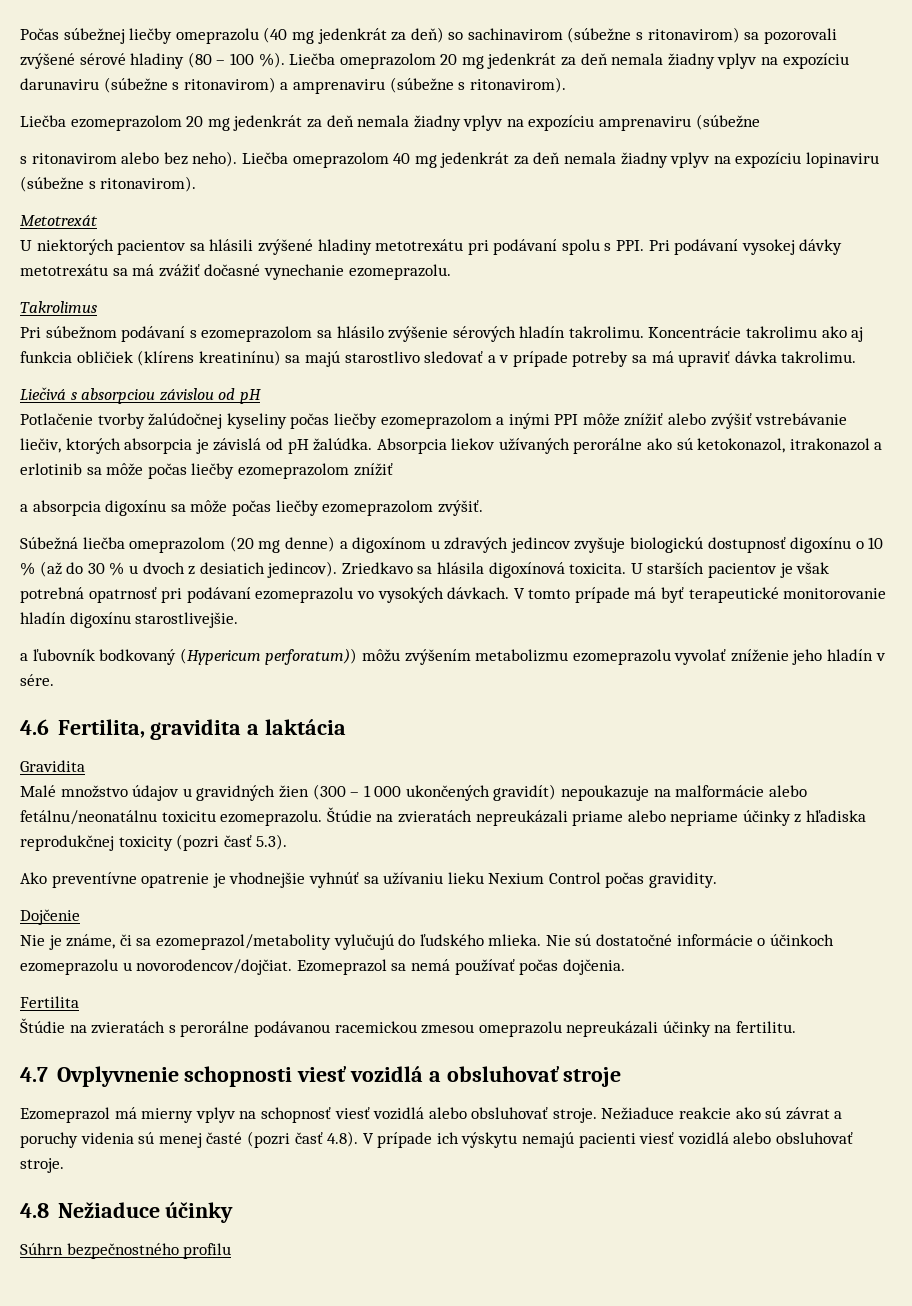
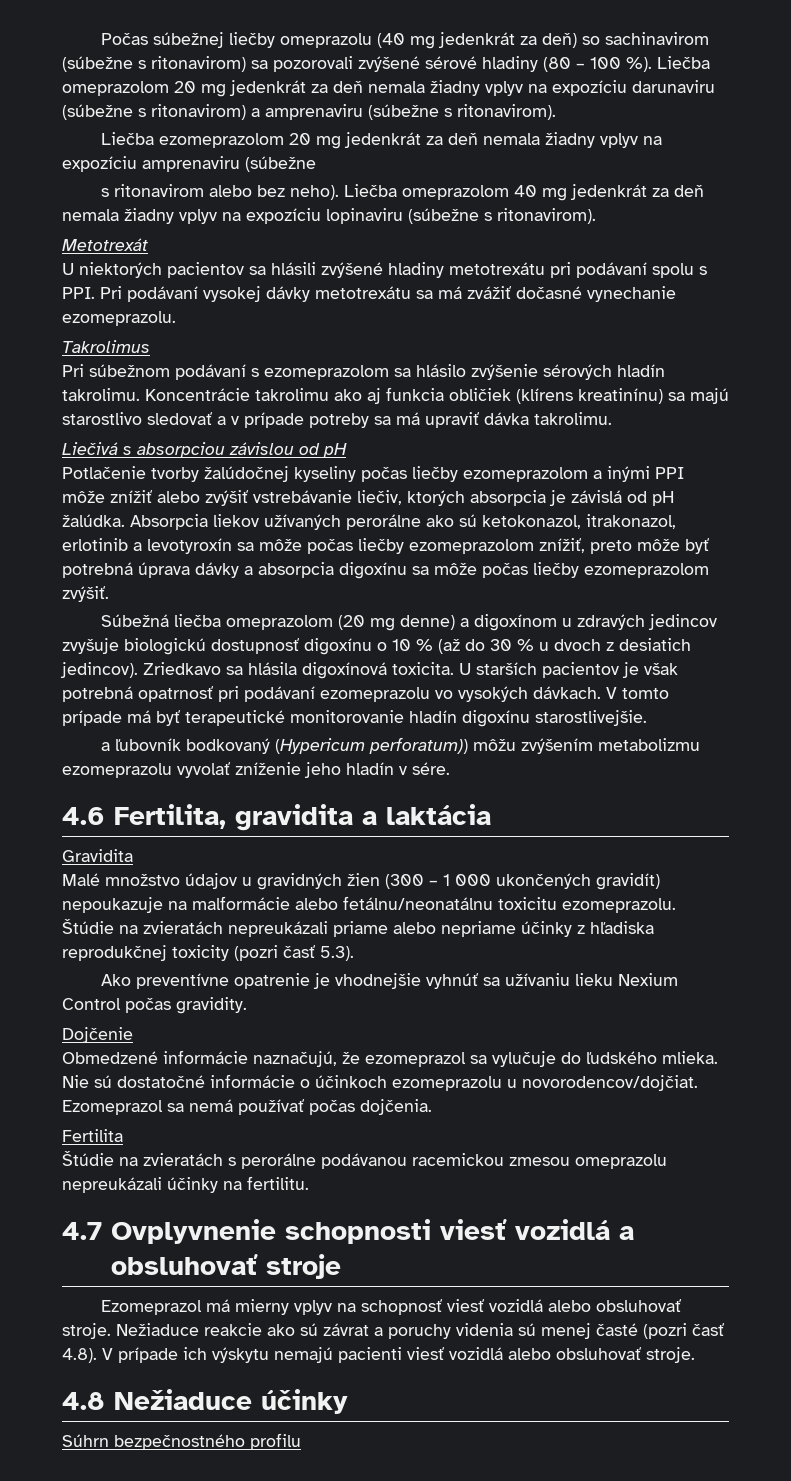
[789,438,883,451] [20,463,393,479] itrakonazol a erlotinib sa môže počas liečby ezomeprazolom znížiť // -> [586,514,676,529] [62,538,710,554] [62,562,239,578] itrakonazol, erlotinib a levotyroxín sa môže počas liečby ezomeprazolom znížiť, preto môže byť potrebná úprava dávky
[20,934,394,950] Nie je známe, či sa ezomeprazol/metabolity vylučujú -> [62,1050,556,1067] Obmedzené informácie naznačujú, že ezomeprazol sa vylučuje

